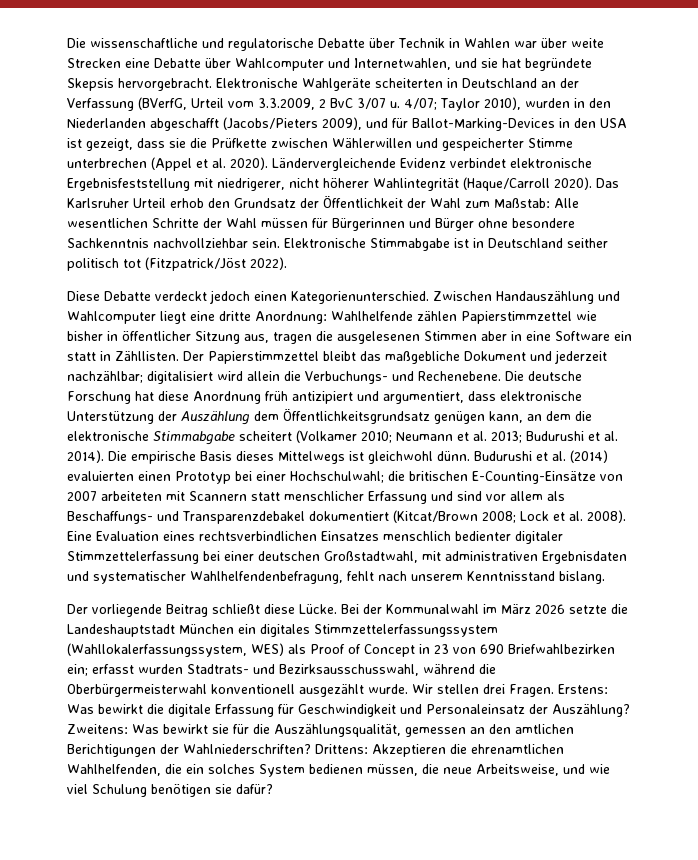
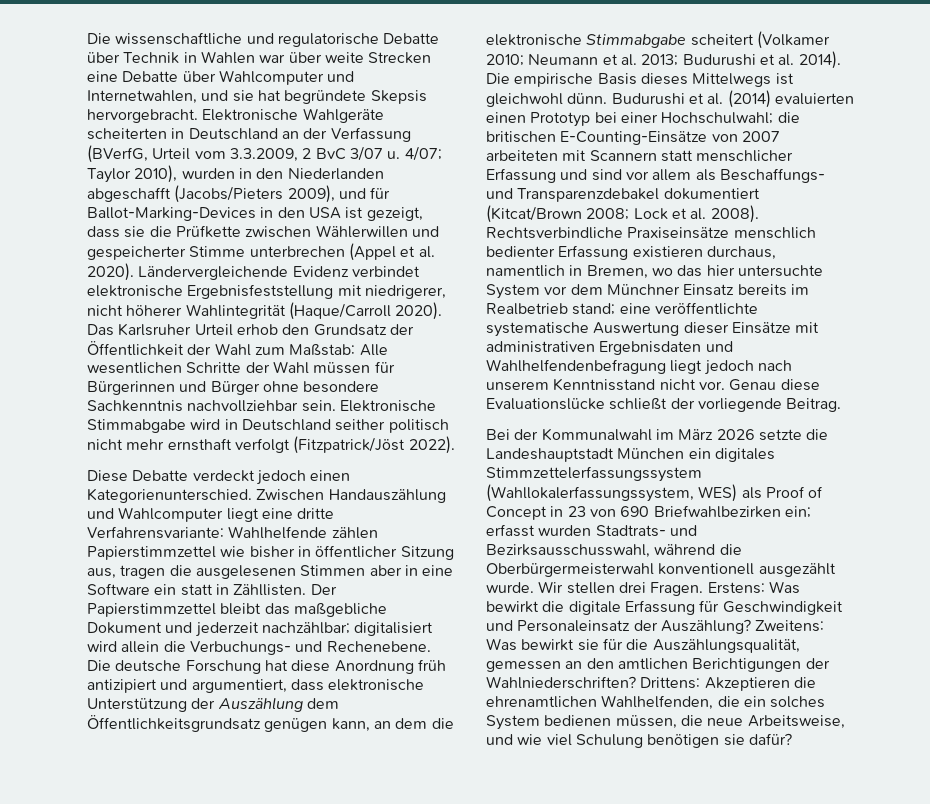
[454,238,469,248] ist -> [190,419,221,430] wird
[123,259,141,268] tot -> [87,438,290,453] nicht mehr ernsthaft verfolgt
[255,311,327,324] Anordnung: -> [87,526,224,539] Verfahrensvariante:
[67,531,563,544] [67,551,627,564] [67,571,605,584] [67,604,337,617] Eine Evaluation eines rechtsverbindlichen Einsatzes menschlich bedienter digitaler Stimmzettelerfassung bei einer deutschen Großstadtwahl, mit administrativen Ergebnisdaten und systematischer Wahlhelfendenbefragung, fehlt nach unserem Kenntnisstand bislang. // Der vorliegende Beitrag schließt diese Lücke. -> [486,227,816,239] [486,245,776,260] [486,265,823,279] [486,284,809,299] [486,302,758,315] [486,322,820,337] [486,341,733,355] [486,359,792,375] [486,378,820,391] [486,398,842,412] Rechtsverbindliche Praxiseinsätze menschlich bedienter Erfassung existieren durchaus, namentlich in Bremen, wo das hier untersuchte System vor dem Münchner Einsatz bereits im Realbetrieb stand; eine veröffentlichte systematische Auswertung dieser Einsätze mit administrativen Ergebnisdaten und Wahlhelfendenbefragung liegt jedoch nach unserem Kenntnisstand nicht vor. Genau diese Evaluationslücke schließt der vorliegende Beitrag. //

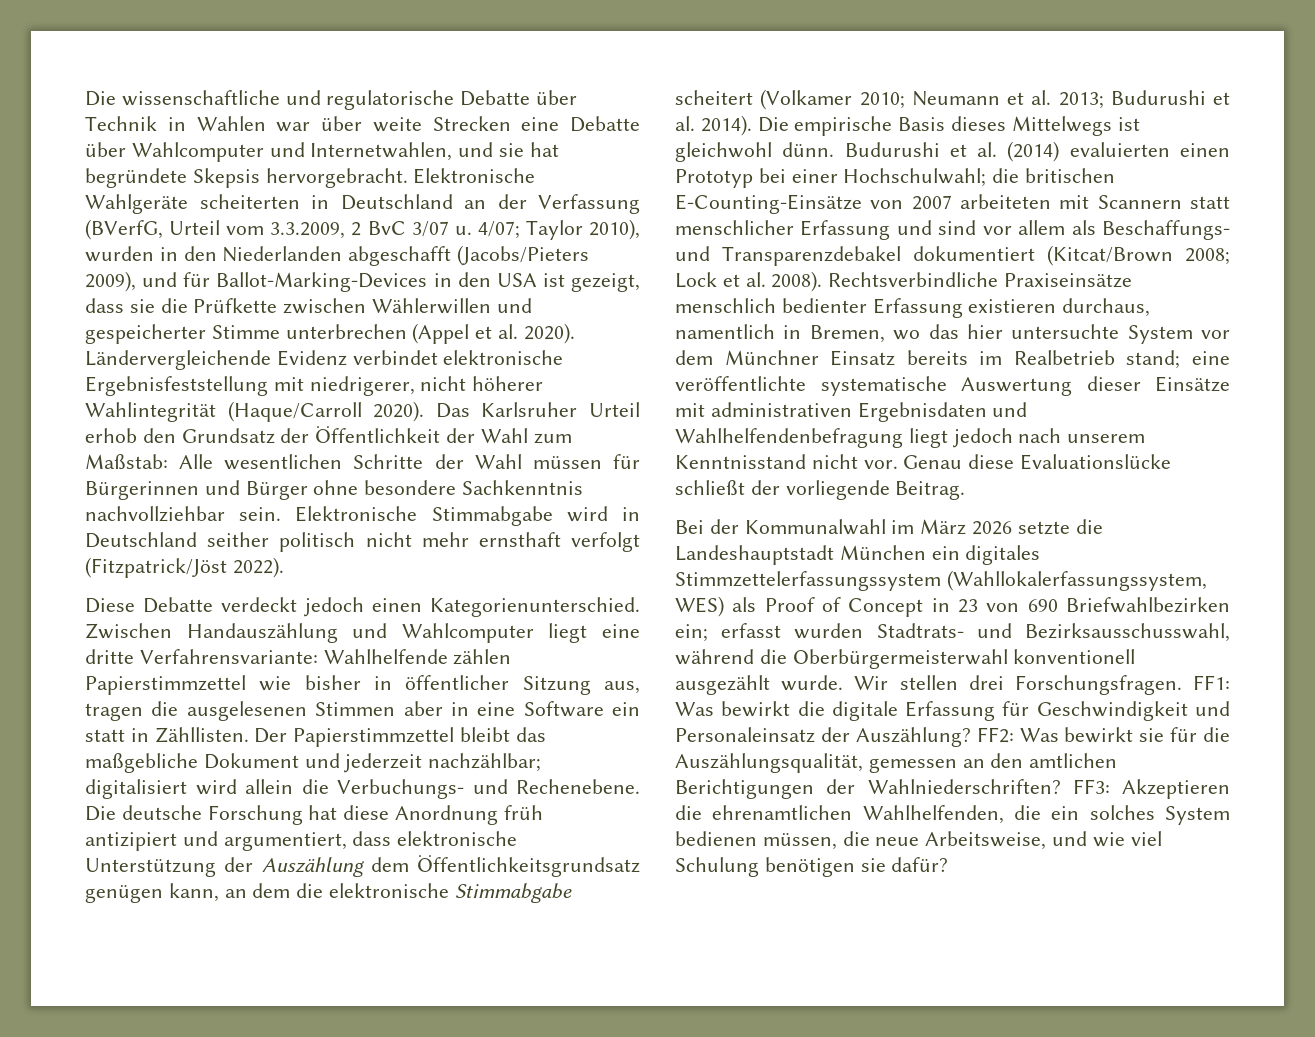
[650,582,765,596] Fragen. Erstens: -> [1014,675,1230,695] Forschungsfragen. FF1:
[755,620,825,632] Zweitens: -> [976,727,1014,743] FF2:
[640,677,701,689] Drittens: -> [1072,779,1110,794] FF3:

